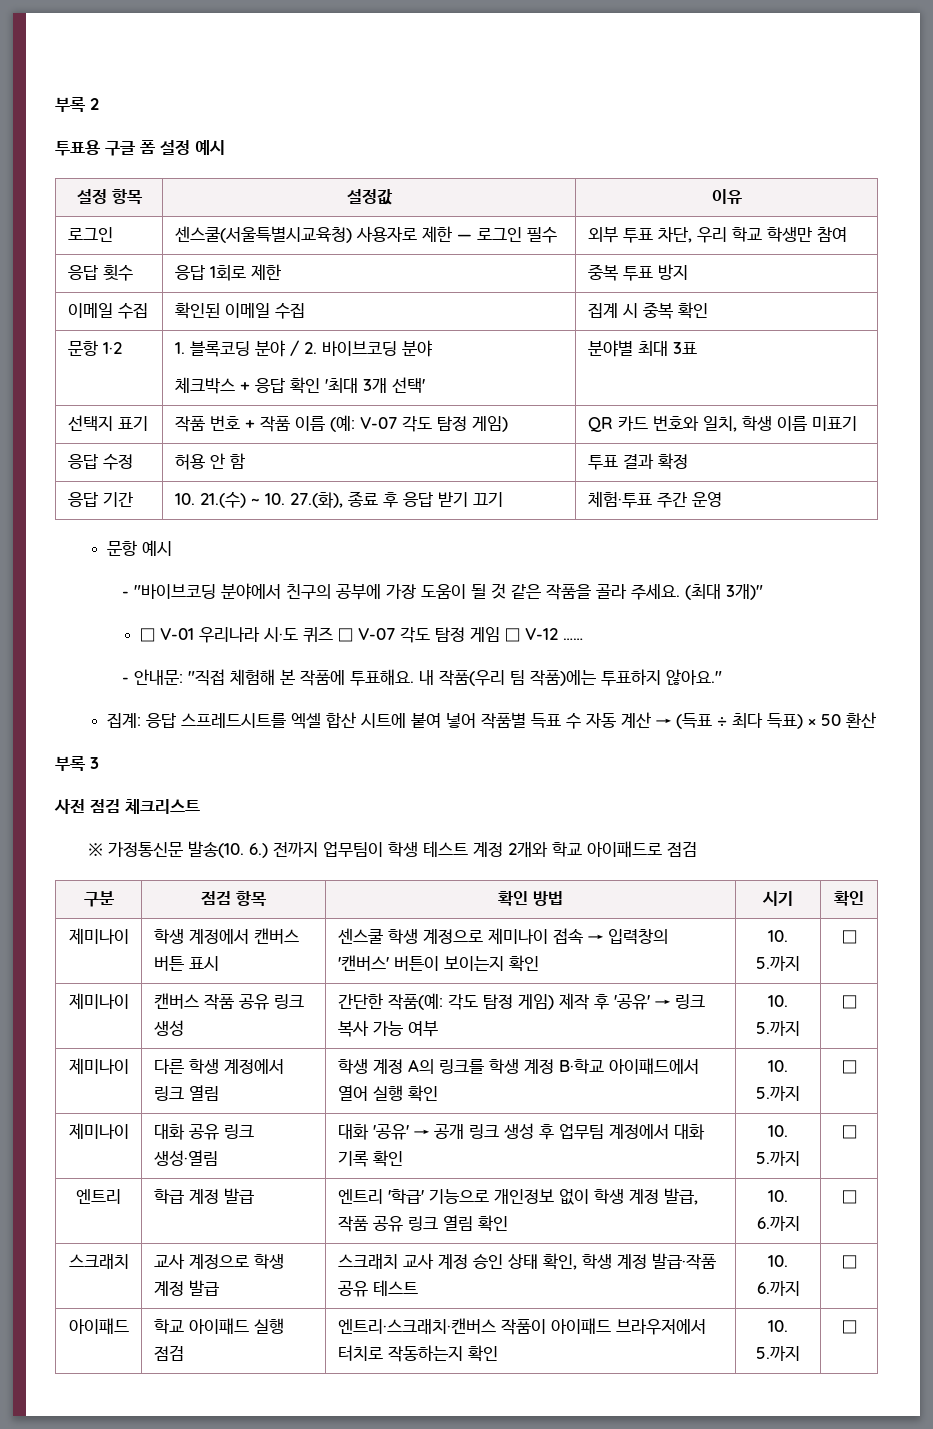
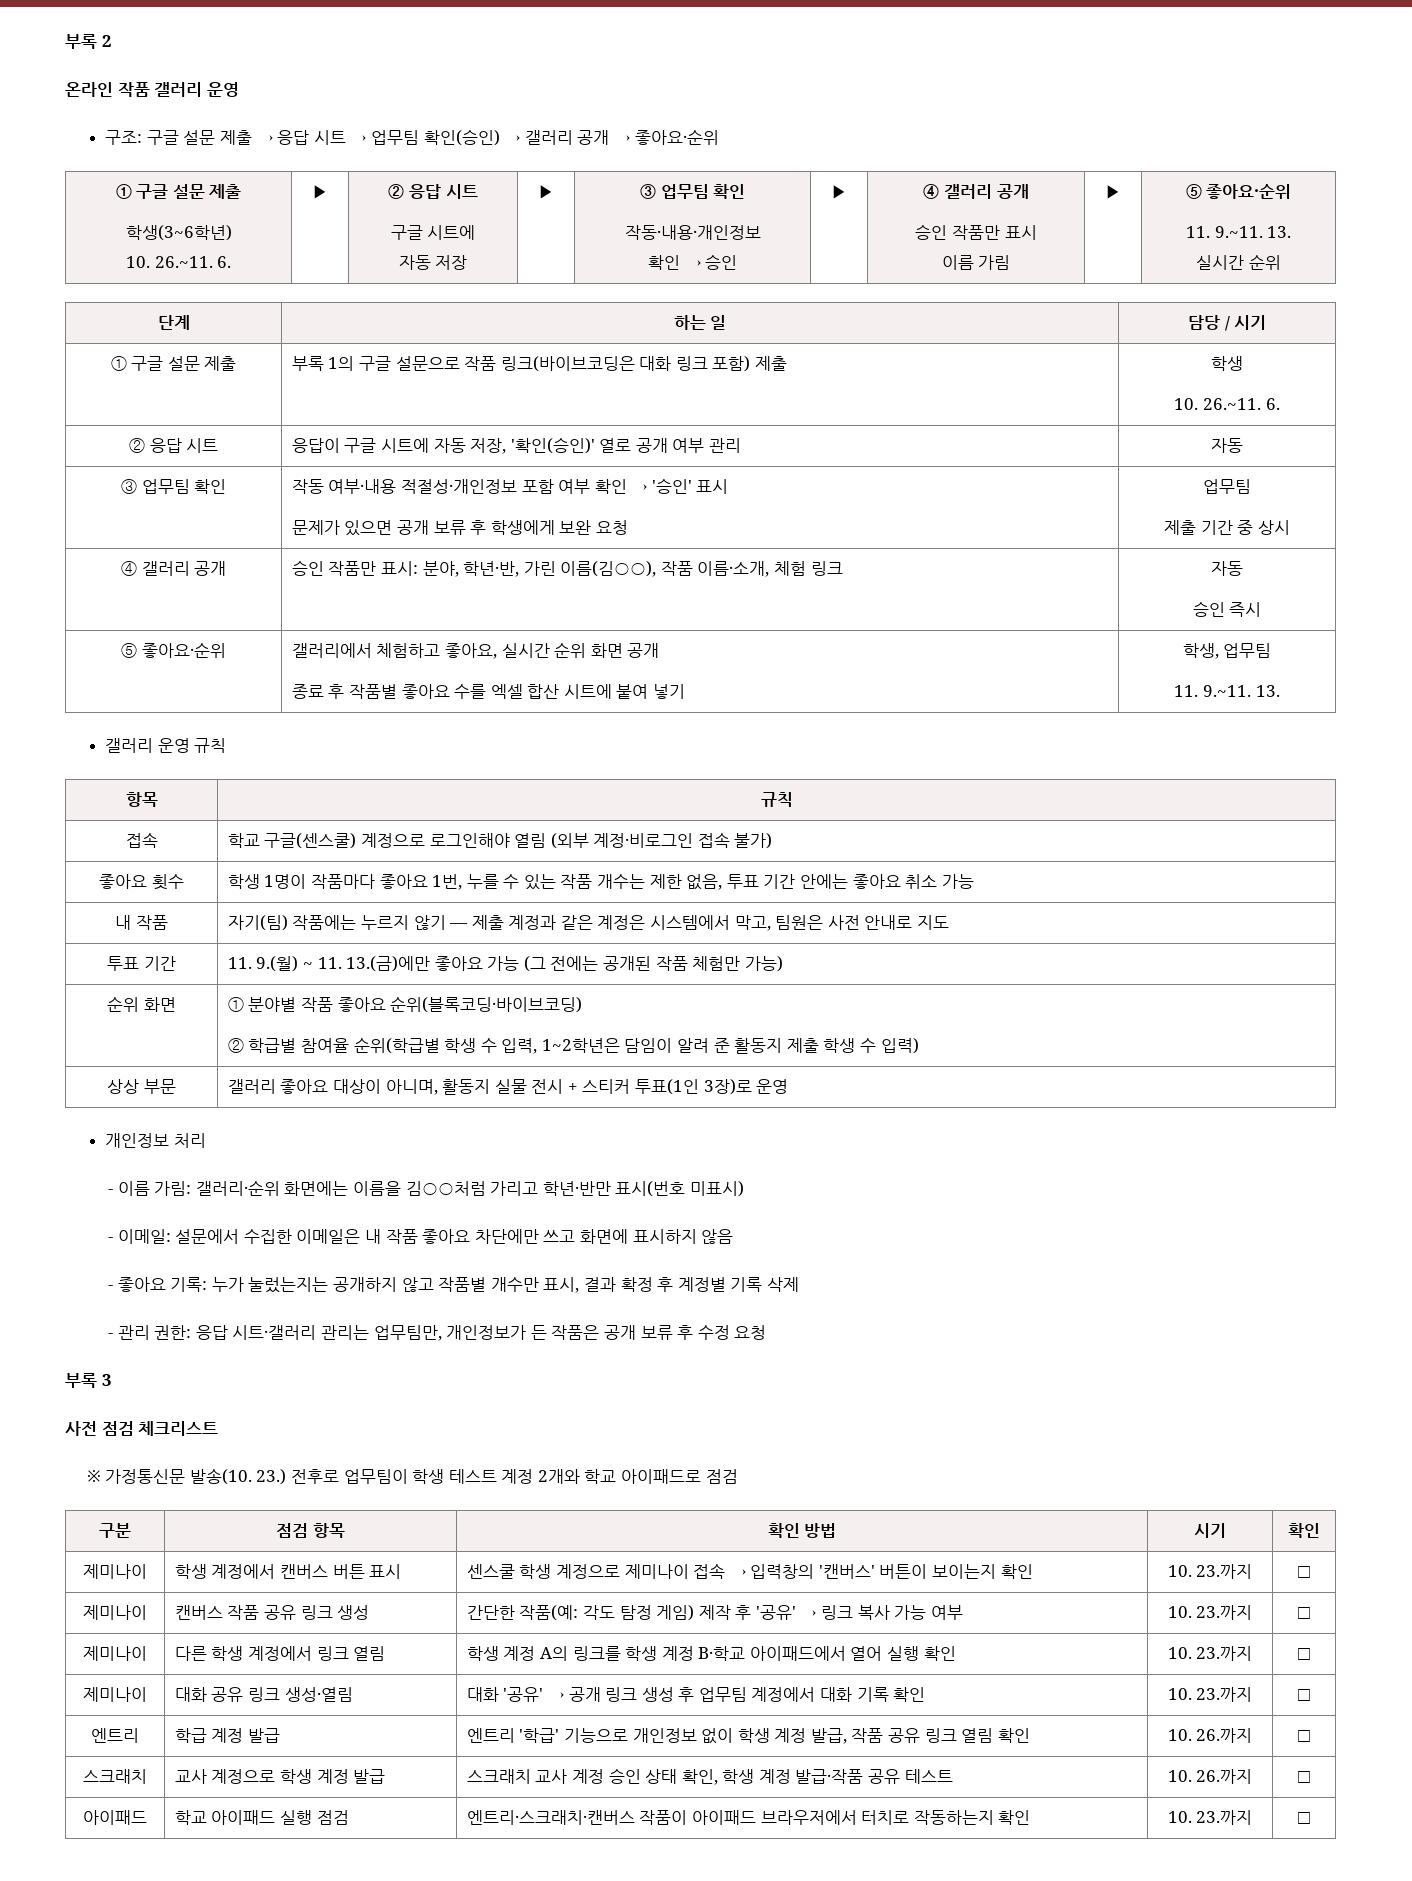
[55,140,225,156] [76,189,143,204] [346,189,393,205] [711,189,742,204] [67,227,113,242] [174,226,557,243] [587,227,847,243] [67,265,133,281] [174,264,281,281] [587,264,688,281] [67,303,148,319] [174,302,305,319] [587,302,708,319] [67,340,122,356] [174,340,432,357] [174,377,425,394] [587,340,697,357] [67,415,148,431] [174,415,508,432] [587,415,857,432] [67,454,133,470] [174,453,245,470] [587,453,688,470] [67,492,133,507] [174,491,503,508] [587,491,722,508] [107,540,173,556] [121,583,763,600] [140,627,584,643] [121,669,722,686] [107,712,877,729] 투표용 구글 폼 설정 예시 // 설정 항목 | 설정값 | 이유 // 로그인 | 센스쿨(서울특별시교육청) 사용자로 제한 — 로그인 필수 | 외부 투표 차단, 우리 학교 학생만 참여 // 응답 횟수 | 응답 1회로 제한 | 중복 투표 방지 // 이메일 수집 | 확인된 이메일 수집 | 집계 시 중복 확인 // 문항 1·2 | 1. 블록코딩 분야 / 2. 바이브코딩 분야 // 체크박스 + 응답 확인 '최대 3개 선택' | 분야별 최대 3표 // 선택지 표기 | 작품 번호 + 작품 이름 (예: V-07 각도 탐정 게임) | QR 카드 번호와 일치, 학생 이름 미표기 // 응답 수정 | 허용 안 함 | 투표 결과 확정 // 응답 기간 | 10. 21.(수) ~ 10. 27.(화), 종료 후 응답 받기 끄기 | 체험·투표 주간 운영 // 문항 예시 // - "바이브코딩 분야에서 친구의 공부에 가장 도움이 될 것 같은 작품을 골라 주세요. (최대 3개)" // □ V-01 우리나라 시·도 퀴즈 □ V-07 각도 탐정 게임 □ V-12 …… // - 안내문: "직접 체험해 본 작품에 투표해요. 내 작품(우리 팀 작품)에는 투표하지 않아요." // 집계: 응답 스프레드시트를 엑셀 합산 시트에 붙여 넣어 작품별 득표 수 자동 계산 → (득표 ÷ 최다 득표) × 50 환산 -> [65,82,239,97] [105,129,719,146] [115,184,242,199] [125,225,232,241] [125,256,232,268] [312,185,328,199] [388,184,478,199] [390,225,476,240] [398,255,468,270] [538,185,554,199] [639,184,746,199] [624,225,761,240] [647,254,738,270] [831,185,847,199] [923,184,1029,199] [915,224,1037,240] [941,255,1011,270] [1105,185,1121,199] [1185,184,1292,199] [1185,226,1292,238] [1196,254,1281,270] [157,315,190,330] [673,315,727,330] [1187,315,1267,331] [110,356,237,371] [291,356,788,372] [1211,356,1243,371] [1174,398,1280,410] [128,438,219,453] [291,437,742,454] [1211,438,1243,453] [120,479,227,494] [291,478,729,494] [291,520,628,536] [1203,479,1251,494] [1164,520,1290,535] [120,561,227,576] [291,560,843,577] [1211,561,1243,576] [1192,601,1262,617] [121,642,226,658] [291,642,660,659] [291,684,686,699] [1182,643,1272,659] [1174,685,1280,697] [105,738,227,753] [125,792,158,807] [760,792,793,807] [125,832,158,848] [227,832,773,849] [99,874,184,890] [227,874,974,890] [115,915,168,930] [227,915,949,931] [107,956,176,971] [227,956,783,972] [107,996,176,1012] [227,996,583,1013] [227,1037,919,1054] [107,1079,176,1094] [227,1079,789,1095] [105,1133,206,1148] [108,1180,745,1197] [108,1229,734,1244] [108,1277,799,1293] [108,1325,767,1341] 온라인 작품 갤러리 운영 // 구조: 구글 설문 제출 → 응답 시트 → 업무팀 확인(승인) → 갤러리 공개 → 좋아요·순위 // ① 구글 설문 제출 // 학생(3~6학년) // 10. 26.~11. 6. | ▶ | ② 응답 시트 // 구글 시트에 // 자동 저장 | ▶ | ③ 업무팀 확인 // 작동·내용·개인정보 // 확인 → 승인 | ▶ | ④ 갤러리 공개 // 승인 작품만 표시 // 이름 가림 | ▶ | ⑤ 좋아요·순위 // 11. 9.~11. 13. // 실시간 순위 // 단계 | 하는 일 | 담당 / 시기 // ① 구글 설문 제출 | 부록 1의 구글 설문으로 작품 링크(바이브코딩은 대화 링크 포함) 제출 | 학생 // 10. 26.~11. 6. // ② 응답 시트 | 응답이 구글 시트에 자동 저장, '확인(승인)' 열로 공개 여부 관리 | 자동 // ③ 업무팀 확인 | 작동 여부·내용 적절성·개인정보 포함 여부 확인 → '승인' 표시 // 문제가 있으면 공개 보류 후 학생에게 보완 요청 | 업무팀 // 제출 기간 중 상시 // ④ 갤러리 공개 | 승인 작품만 표시: 분야, 학년·반, 가린 이름(김○○), 작품 이름·소개, 체험 링크 | 자동 // 승인 즉시 // ⑤ 좋아요·순위 | 갤러리에서 체험하고 좋아요, 실시간 순위 화면 공개 // 종료 후 작품별 좋아요 수를 엑셀 합산 시트에 붙여 넣기 | 학생, 업무팀 // 11. 9.~11. 13. // 갤러리 운영 규칙 // 항목 | 규칙 // 접속 | 학교 구글(센스쿨) 계정으로 로그인해야 열림 (외부 계정·비로그인 접속 불가) // 좋아요 횟수 | 학생 1명이 작품마다 좋아요 1번, 누를 수 있는 작품 개수는 제한 없음, 투표 기간 안에는 좋아요 취소 가능 // 내 작품 | 자기(팀) 작품에는 누르지 않기 — 제출 계정과 같은 계정은 시스템에서 막고, 팀원은 사전 안내로 지도 // 투표 기간 | 11. 9.(월) ~ 11. 13.(금)에만 좋아요 가능 (그 전에는 공개된 작품 체험만 가능) // 순위 화면 | ① 분야별 작품 좋아요 순위(블록코딩·바이브코딩) // ② 학급별 참여율 순위(학급별 학생 수 입력, 1~2학년은 담임이 알려 준 활동지 제출 학생 수 입력) // 상상 부문 | 갤러리 좋아요 대상이 아니며, 활동지 실물 전시 + 스티커 투표(1인 3장)로 운영 // 개인정보 처리 // - 이름 가림: 갤러리·순위 화면에는 이름을 김○○처럼 가리고 학년·반만 표시(번호 미표시) // - 이메일: 설문에서 수집한 이메일은 내 작품 좋아요 차단에만 쓰고 화면에 표시하지 않음 // - 좋아요 기록: 누가 눌렀는지는 공개하지 않고 작품별 개수만 표시, 결과 확정 후 계정별 기록 삭제 // - 관리 권한: 응답 시트·갤러리 관리는 업무팀만, 개인정보가 든 작품은 공개 보류 후 수정 요청
[249,842,319,858] 6.) 전까지 -> [256,1469,339,1485] 23.) 전후로
[756,956,800,971] 5.까지 -> [1196,1564,1253,1579] 23.까지
[756,1021,800,1036] 5.까지 -> [1196,1605,1253,1620] 23.까지
[756,1086,800,1101] 5.까지 -> [1196,1646,1253,1661] 23.까지
[756,1151,800,1166] 5.까지 -> [1196,1687,1253,1702] 23.까지
[756,1216,800,1231] 6.까지 -> [1196,1728,1253,1743] 26.까지
[756,1281,800,1296] 6.까지 -> [1196,1769,1253,1784] 26.까지
[756,1346,800,1361] 5.까지 -> [1196,1810,1253,1825] 23.까지

